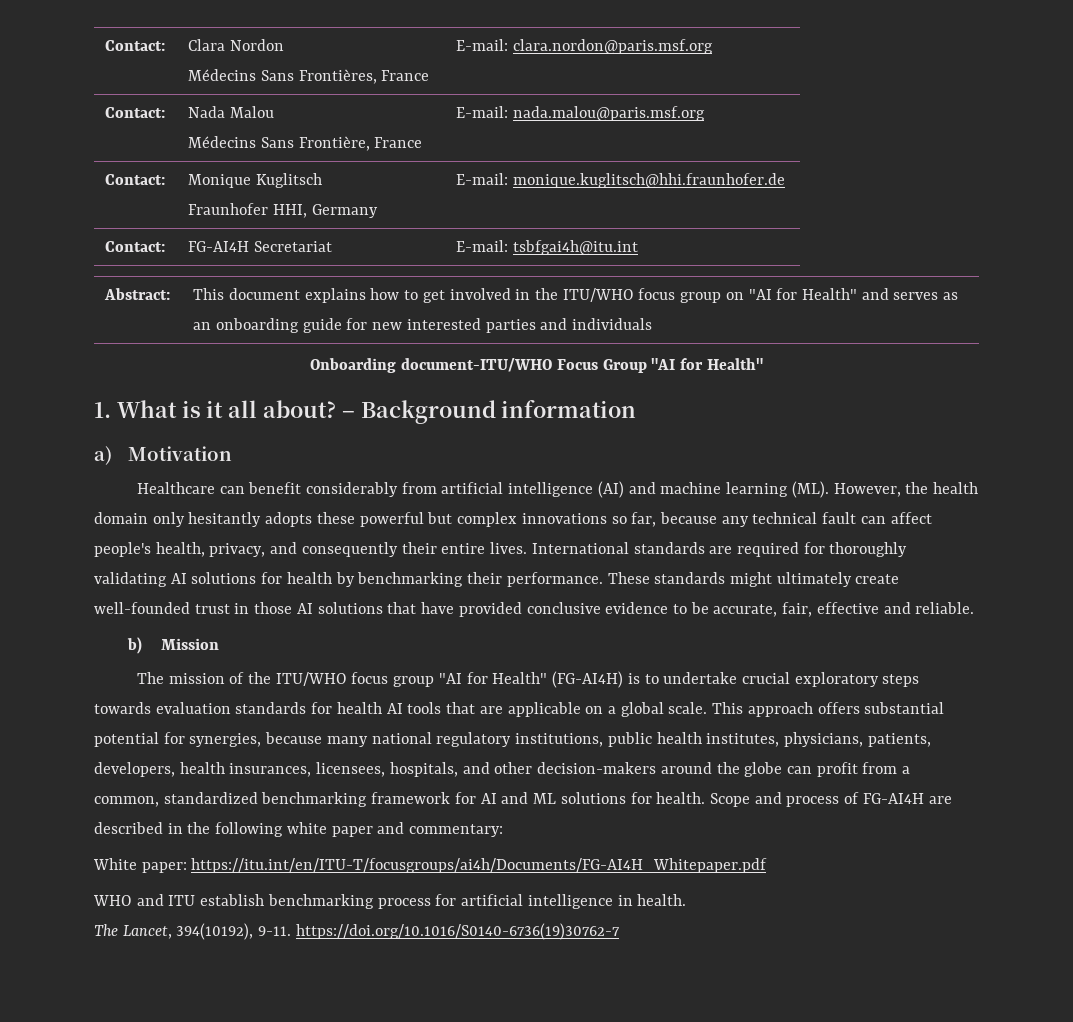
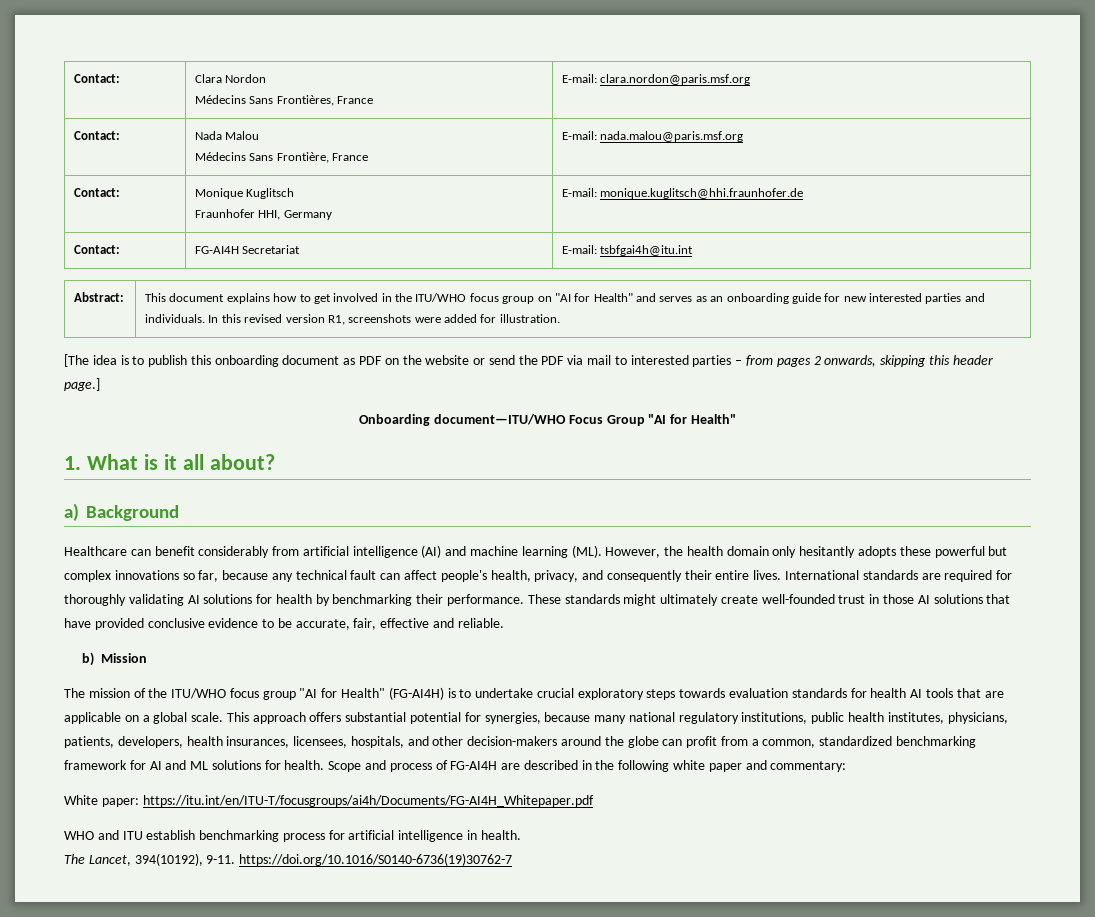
[571,318,652,330] individuals -> [145,314,560,325] [64,354,993,367] [64,378,100,391] individuals. In this revised version R1, screenshots were added for illustration. // [The idea is to publish this onboarding document as PDF on the website or send the PDF via mail to interested parties – from pages 2 onwards, skipping this header page.]
[401,358,553,372] document-ITU/WHO -> [433,414,566,425] document—ITU/WHO
[341,400,637,424] – Background information -> (275, 462) none
[127,446,232,461] Motivation -> [86,505,179,521] Background

